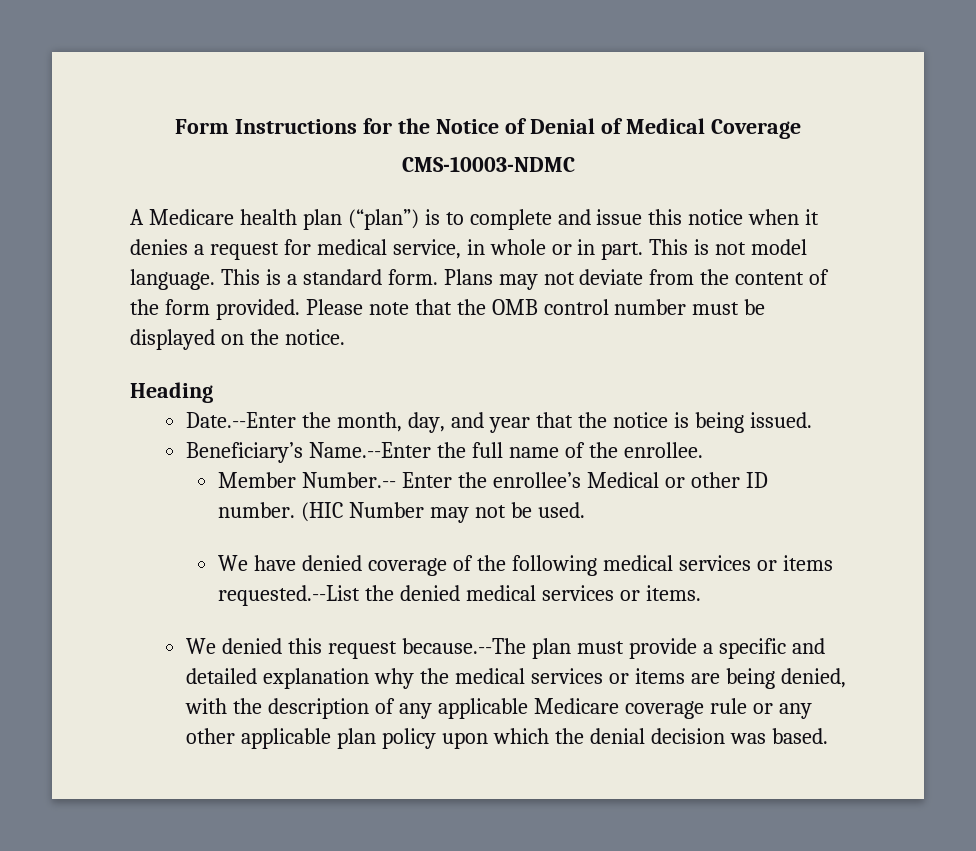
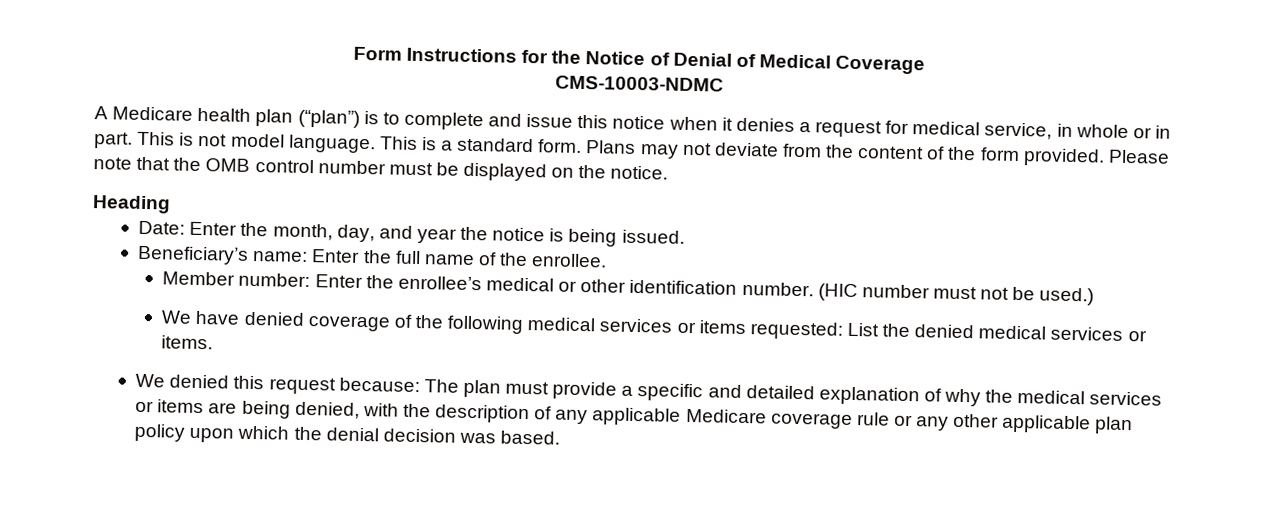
[186,412,297,428] Date.--Enter -> [138,220,238,236] Date: Enter
[535,412,573,428] that -> (457, 235) none
[309,442,432,458] Name.--Enter -> [252,249,361,263] name: Enter
[302,472,397,488] Number.-- -> [238,272,311,288] number:
[586,472,659,488] Medical -> [486,277,555,292] medical
[745,472,768,488] ID -> [629,279,738,295] identification
[348,502,469,523] Number may -> [861,284,977,300] number must
[537,502,585,518] used. -> [1039,287,1095,306] used.)
[218,585,361,606] requested.--List -> [749,321,879,340] requested: List
[401,638,526,654] because.--The -> [338,377,459,393] because: The
(370, 678) none -> [923,388,942,402] of

